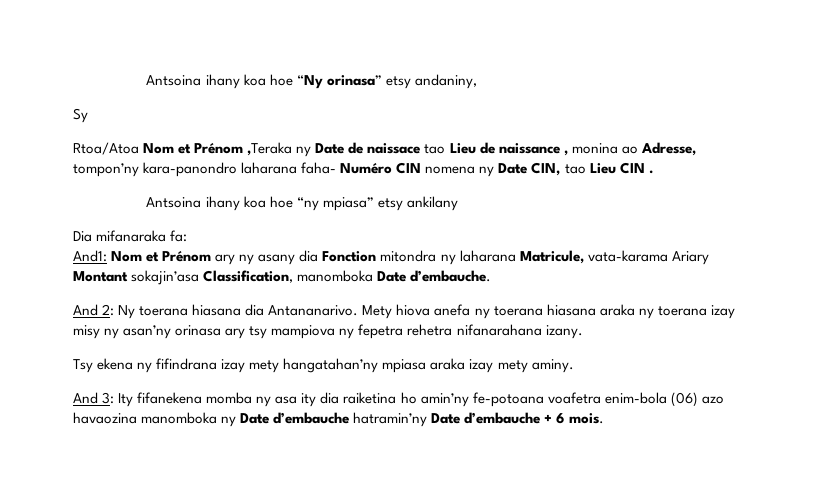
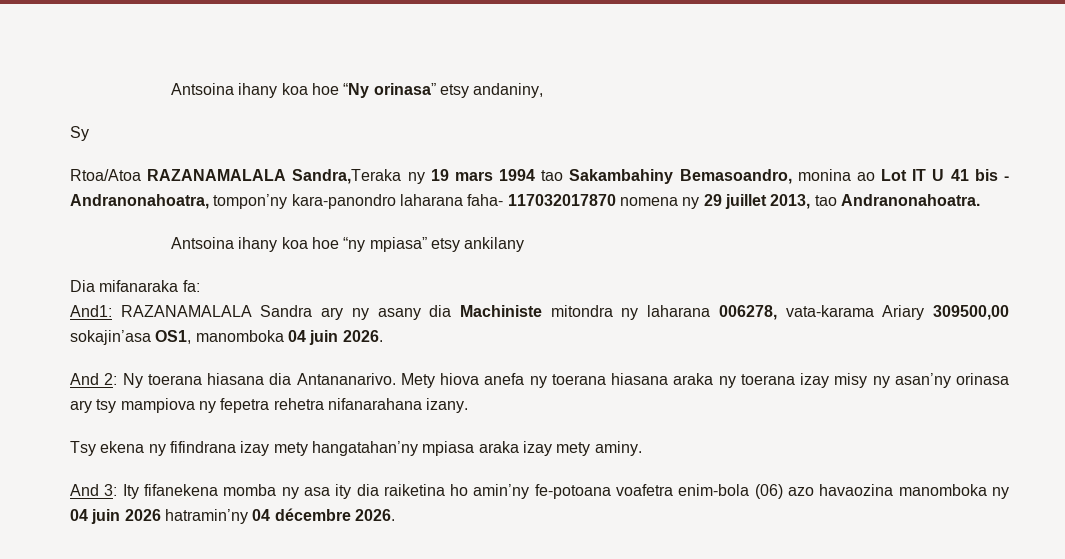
[143,142,696,157] [73,162,654,177] Nom et Prénom ,Teraka ny Date de naissace tao Lieu de naissance , monina ao Adresse, tompon’ny kara-panondro laharana faha- Numéro CIN nomena ny Date CIN, tao Lieu CIN . -> [147,169,1009,184] [70,194,980,209] RAZANAMALALA Sandra,Teraka ny 19 mars 1994 tao Sakambahiny Bemasoandro, monina ao Lot IT U 41 bis - Andranonahoatra, tompon’ny kara-panondro laharana faha- 117032017870 nomena ny 29 juillet 2013, tao Andranonahoatra.
[111,250,212,262] Nom et Prénom -> [120,305,313,317] RAZANAMALALA Sandra
[322,251,377,262] Fonction -> [460,305,542,317] Machiniste
[519,250,584,264] Matricule, -> [718,305,777,320] 006278,
[73,270,492,285] Montant sokajin’asa Classification, manomboka Date d’embauche. -> [932,305,1009,320] [70,330,383,345] 309500,00 sokajin’asa OS1, manomboka 04 juin 2026.
[240,412,604,427] Date d’embauche hatramin’ny Date d’embauche + 6 mois. -> [70,508,395,524] 04 juin 2026 hatramin’ny 04 décembre 2026.

